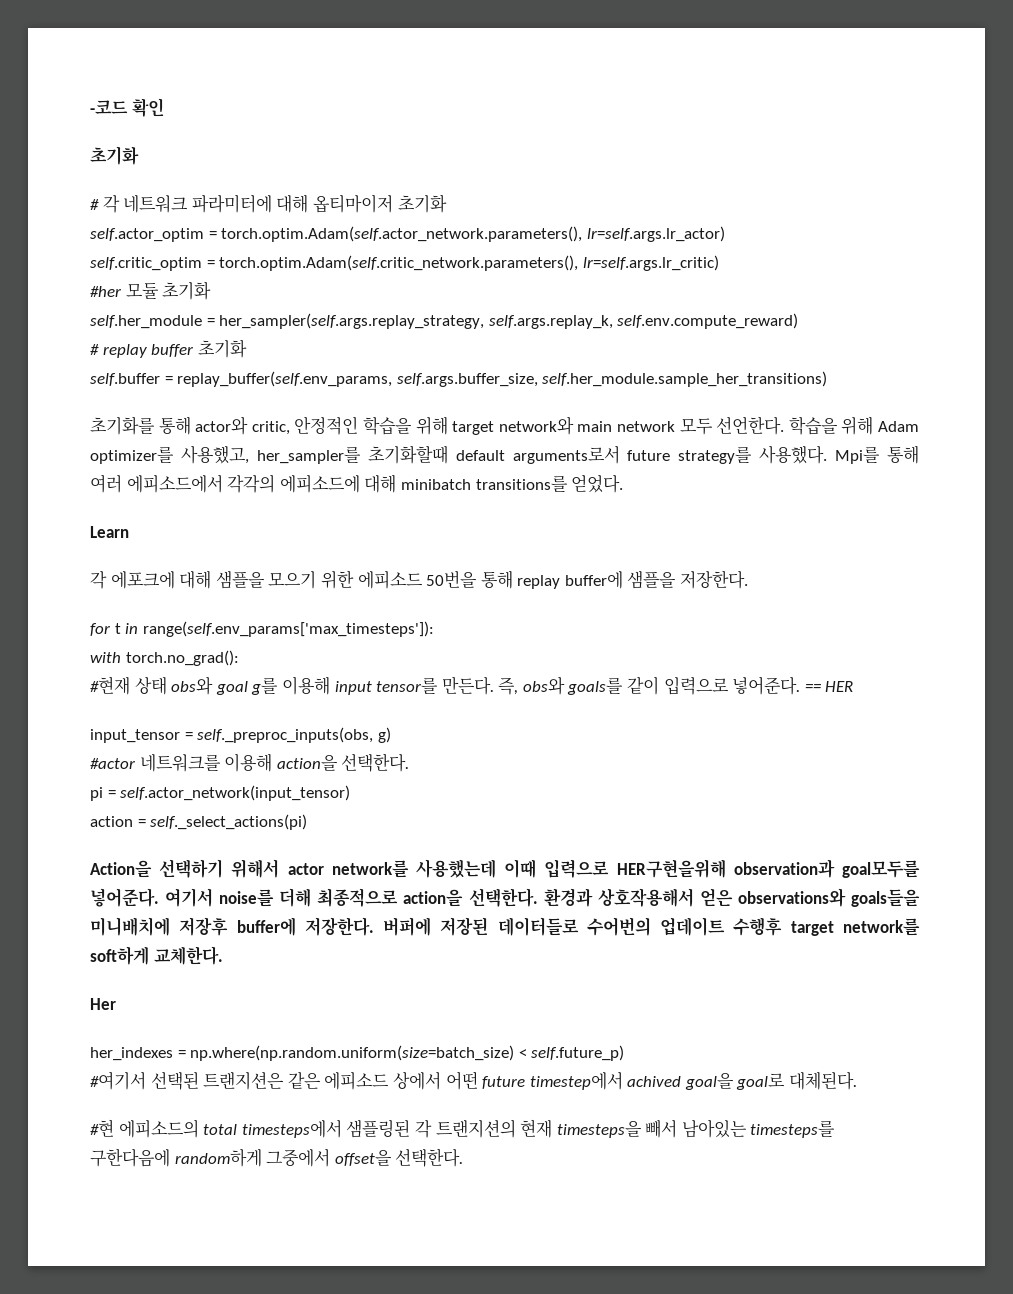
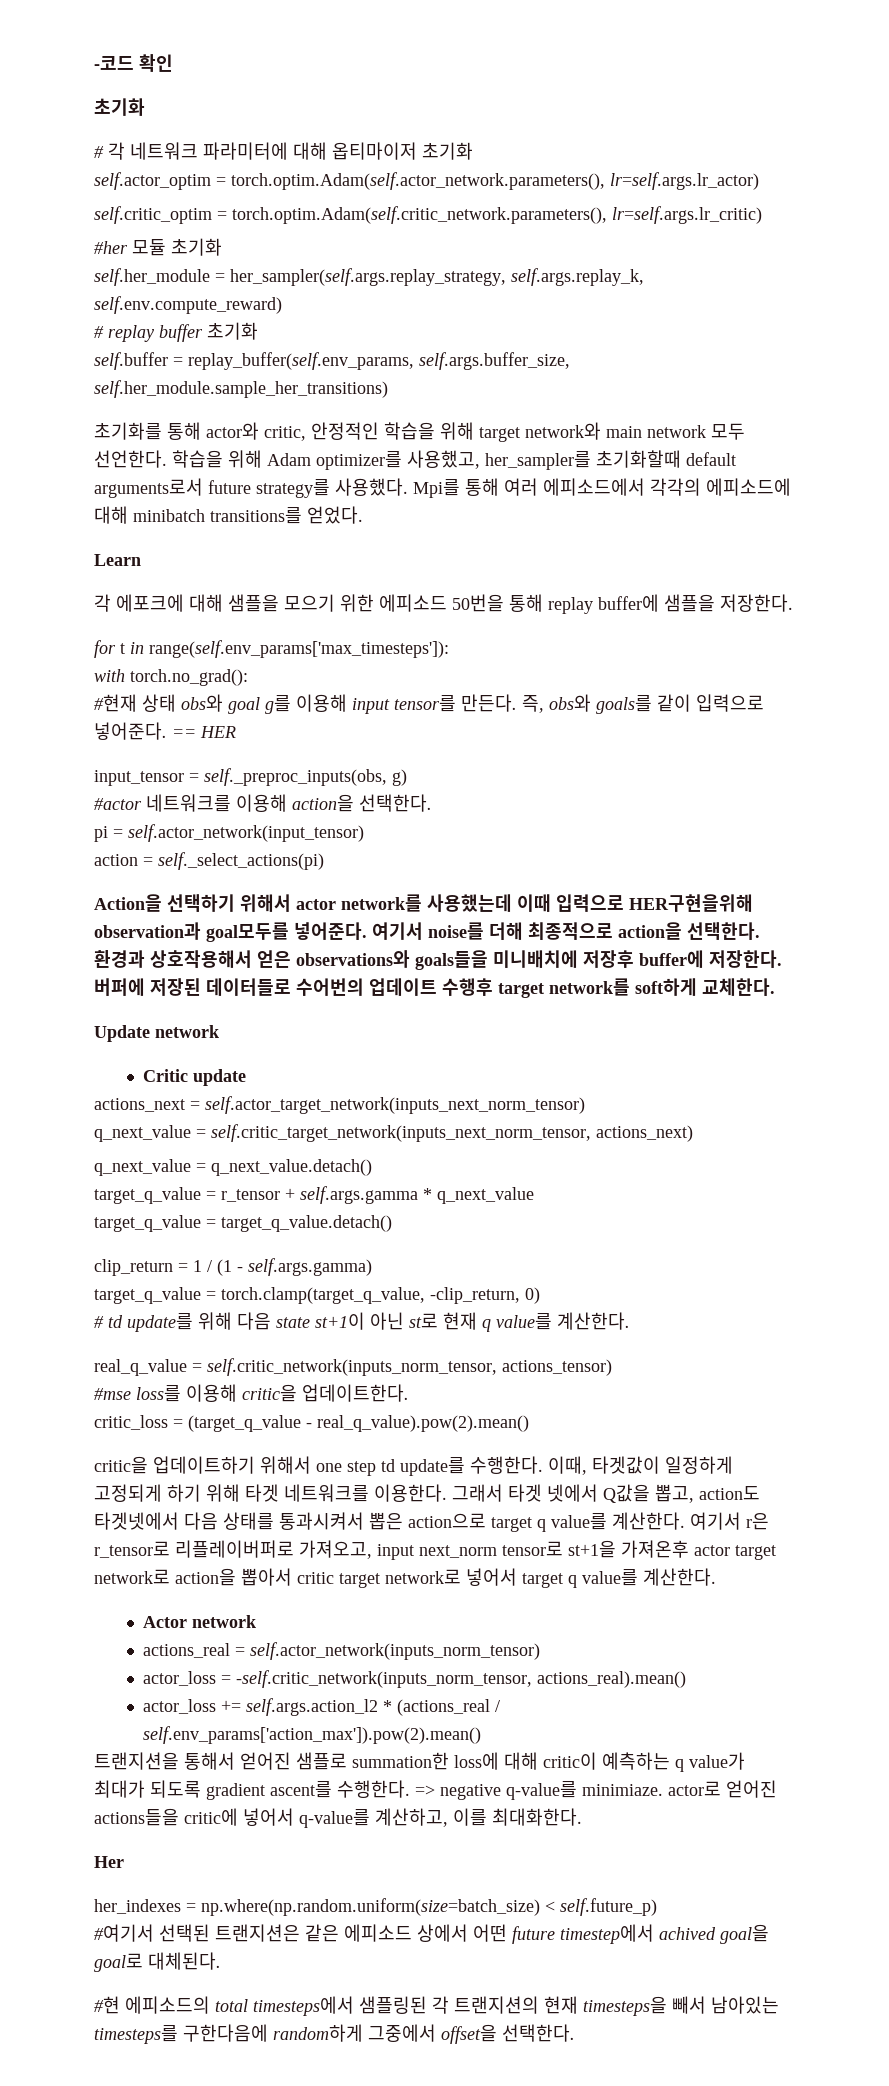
(223, 955) none -> [94,1025,219,1042] [143,1069,247,1086] [94,1096,585,1114] [94,1124,693,1142] [94,1159,372,1176] [94,1186,534,1204] [94,1215,392,1232] [94,1258,372,1276] [94,1287,540,1304] [94,1312,630,1332] [94,1358,612,1376] [94,1384,409,1402] [94,1415,529,1432] [94,1456,733,1476] [94,1484,760,1503] [94,1512,769,1532] [94,1540,776,1560] [94,1568,716,1588] [143,1615,257,1628] [143,1642,541,1660] [143,1670,687,1688] [143,1698,501,1716] [143,1726,482,1744] [94,1752,745,1772] [94,1780,777,1800] [94,1808,582,1828] // Update network // Critic update // actions_next = self.actor_target_network(inputs_next_norm_tensor) // q_next_value = self.critic_target_network(inputs_next_norm_tensor, actions_next) // q_next_value = q_next_value.detach() // target_q_value = r_tensor + self.args.gamma * q_next_value // target_q_value = target_q_value.detach() // clip_return = 1 / (1 - self.args.gamma) // target_q_value = torch.clamp(target_q_value, -clip_return, 0) // # td update를 위해 다음 state st+1이 아닌 st로 현재 q value를 계산한다. // real_q_value = self.critic_network(inputs_norm_tensor, actions_tensor) // #mse loss를 이용해 critic을 업데이트한다. // critic_loss = (target_q_value - real_q_value).pow(2).mean() // critic을 업데이트하기 위해서 one step td update를 수행한다. 이때, 타겟값이 일정하게 고정되게 하기 위해 타겟 네트워크를 이용한다. 그래서 타겟 넷에서 Q값을 뽑고, action도 타겟넷에서 다음 상태를 통과시켜서 뽑은 action으로 target q value를 계산한다. 여기서 r은 r_tensor로 리플레이버퍼로 가져오고, input next_norm tensor로 st+1을 가져온후 actor target network로 action을 뽑아서 critic target network로 넣어서 target q value를 계산한다. // Actor network // actions_real = self.actor_network(inputs_norm_tensor) // actor_loss = -self.critic_network(inputs_norm_tensor, actions_real).mean() // actor_loss += self.args.action_l2 * (actions_real / self.env_params['action_max']).pow(2).mean() // 트랜지션을 통해서 얻어진 샘플로 summation한 loss에 대해 critic이 예측하는 q value가 최대가 되도록 gradient ascent를 수행한다. => negative q-value를 minimiaze. actor로 얻어진 actions들을 critic에 넣어서 q-value를 계산하고, 이를 최대화한다.

